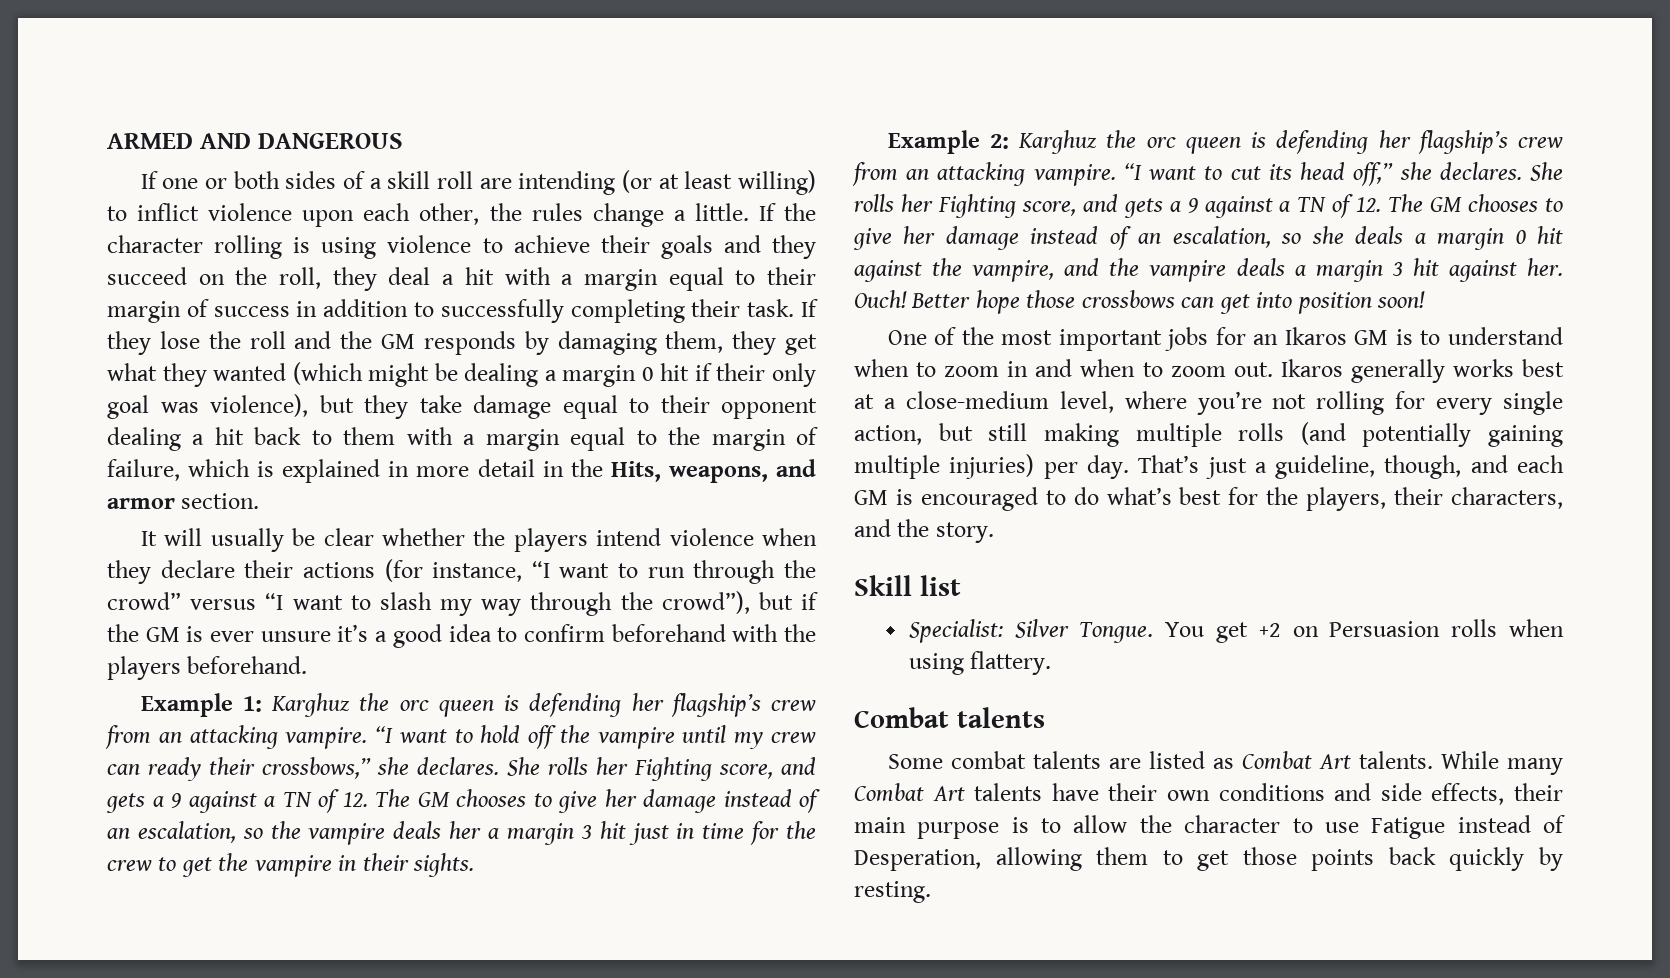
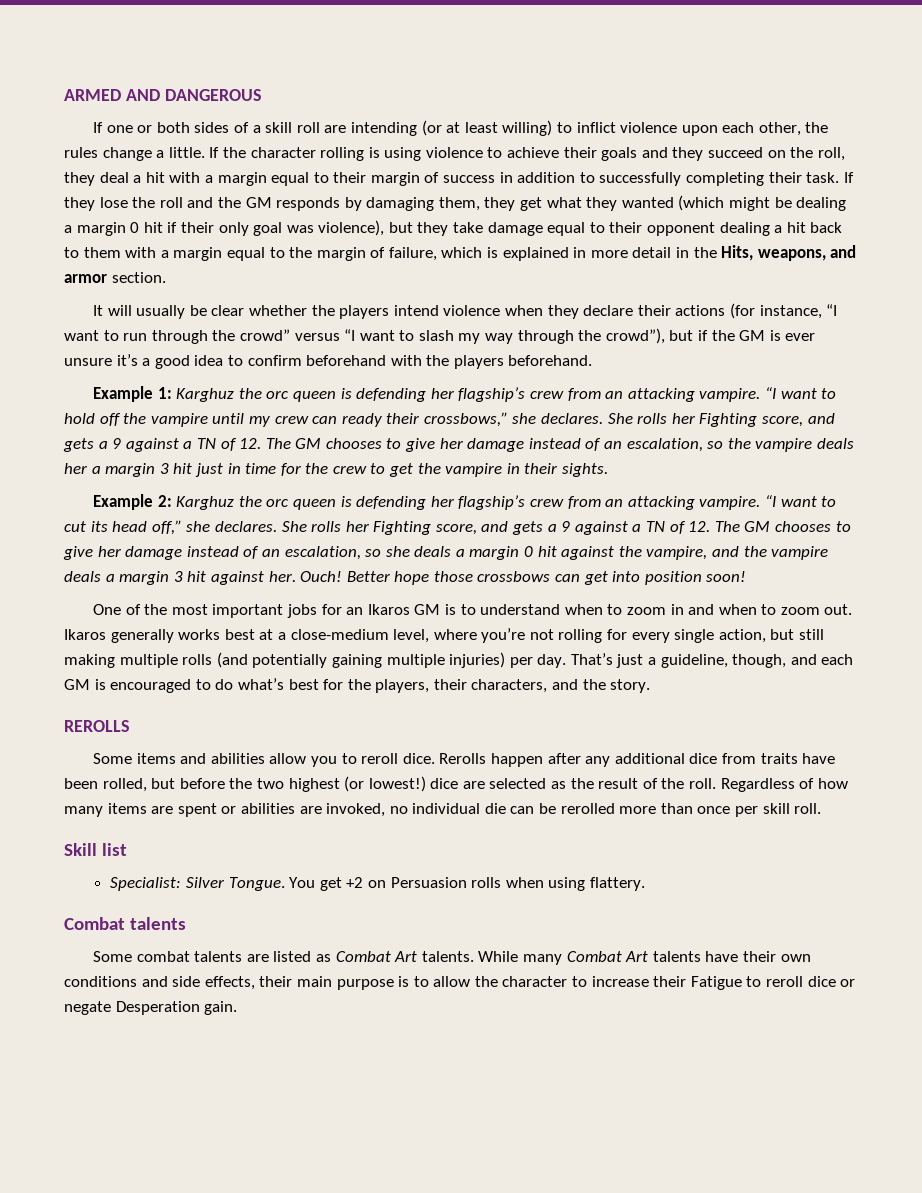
(994, 532) none -> [64,720,130,732] [93,753,836,767] [64,776,848,792] [64,803,822,817] // REROLLS // Some items and abilities allow you to reroll dice. Rerolls happen after any additional dice from traits have been rolled, but before the two highest (or lowest!) dice are selected as the result of the roll. Regardless of how many items are spent or abilities are invoked, no individual die can be rerolled more than once per skill roll.
[1324,815,1565,839] [854,847,1563,871] [854,881,931,903] use Fatigue instead of Desperation, allowing them to get those points back quickly by resting. -> [591,976,856,990] [64,1001,238,1015] increase their Fatigue to reroll dice or negate Desperation gain.

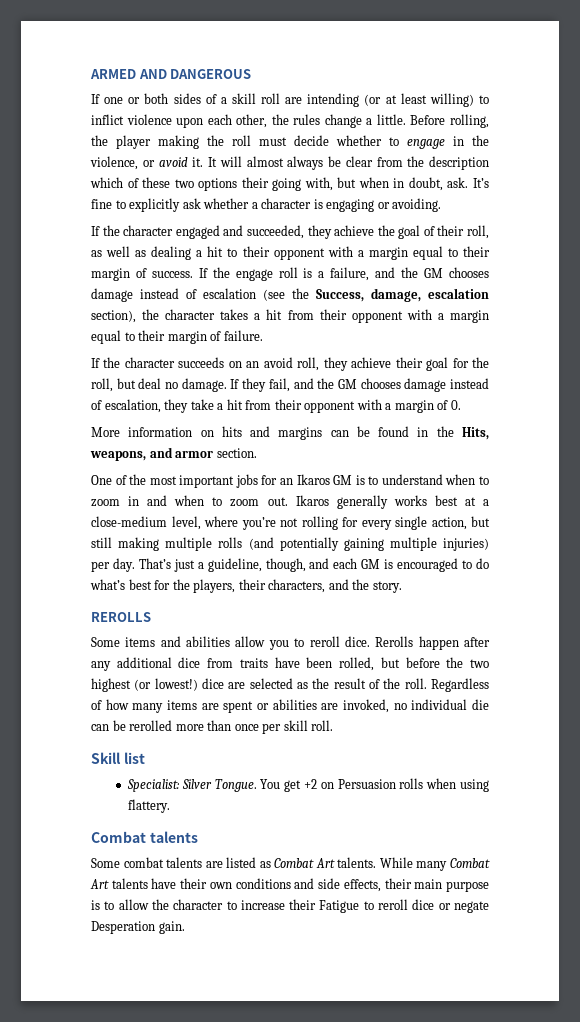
[209,147,845,161] [64,172,854,186] [64,195,847,211] [64,220,843,236] [64,247,672,261] If the character rolling is using violence to achieve their goals and they succeed on the roll, they deal a hit with a margin equal to their margin of success in addition to successfully completing their task. If they lose the roll and the GM responds by damaging them, they get what they wanted (which might be dealing a margin 0 hit if their only goal was violence), but they take damage equal to their opponent dealing a hit back to them with a margin equal to the margin of failure, which is explained in more detail -> [410,114,489,128] [91,135,489,149] [90,156,489,170] [90,177,490,191] [91,198,442,212] [91,225,489,239] [91,246,490,260] [91,267,489,281] [91,288,489,302] [91,309,489,323] [91,330,263,344] [91,357,489,371] [91,378,489,392] [91,399,461,413] [91,426,410,440] Before rolling, the player making the roll must decide whether to engage in the violence, or avoid it. It will almost always be clear from the description which of these two options their going with, but when in doubt, ask. It’s fine to explicitly ask whether a character is engaging or avoiding. // If the character engaged and succeeded, they achieve the goal of their roll, as well as dealing a hit to their opponent with a margin equal to their margin of success. If the engage roll is a failure, and the GM chooses damage instead of escalation (see the Success, damage, escalation section), the character takes a hit from their opponent with a margin equal to their margin of failure. // If the character succeeds on an avoid roll, they achieve their goal for the roll, but deal no damage. If they fail, and the GM chooses damage instead of escalation, they take a hit from their opponent with a margin of 0. // More information on hits and margins can be found
[93,303,838,319] [64,328,816,344] [64,354,593,369] [93,386,837,402] [64,412,835,427] [63,438,854,452] [64,463,609,477] [93,494,837,510] [64,520,851,535] [63,546,829,560] [64,571,747,585] // It will usually be clear whether the players intend violence when they declare their actions (for instance, “I want to run through the crowd” versus “I want to slash my way through the crowd”), but if the GM is ever unsure it’s a good idea to confirm beforehand with the players beforehand. // Example 1: Karghuz the orc queen is defending her flagship’s crew from an attacking vampire. “I want to hold off the vampire until my crew can ready their crossbows,” she declares. She rolls her Fighting score, and gets a 9 against a TN of 12. The GM chooses to give her damage instead of an escalation, so the vampire deals her a margin 3 hit just in time for the crew to get the vampire in their sights. // Example 2: Karghuz the orc queen is defending her flagship’s crew from an attacking vampire. “I want to cut its head off,” she declares. She rolls her Fighting score, and gets a 9 against a TN of 12. The GM chooses to give her damage instead of an escalation, so she deals a margin 0 hit against the vampire, and the vampire deals a margin 3 hit against her. Ouch! Better hope those crossbows can get into position soon! -> (257, 453) none

